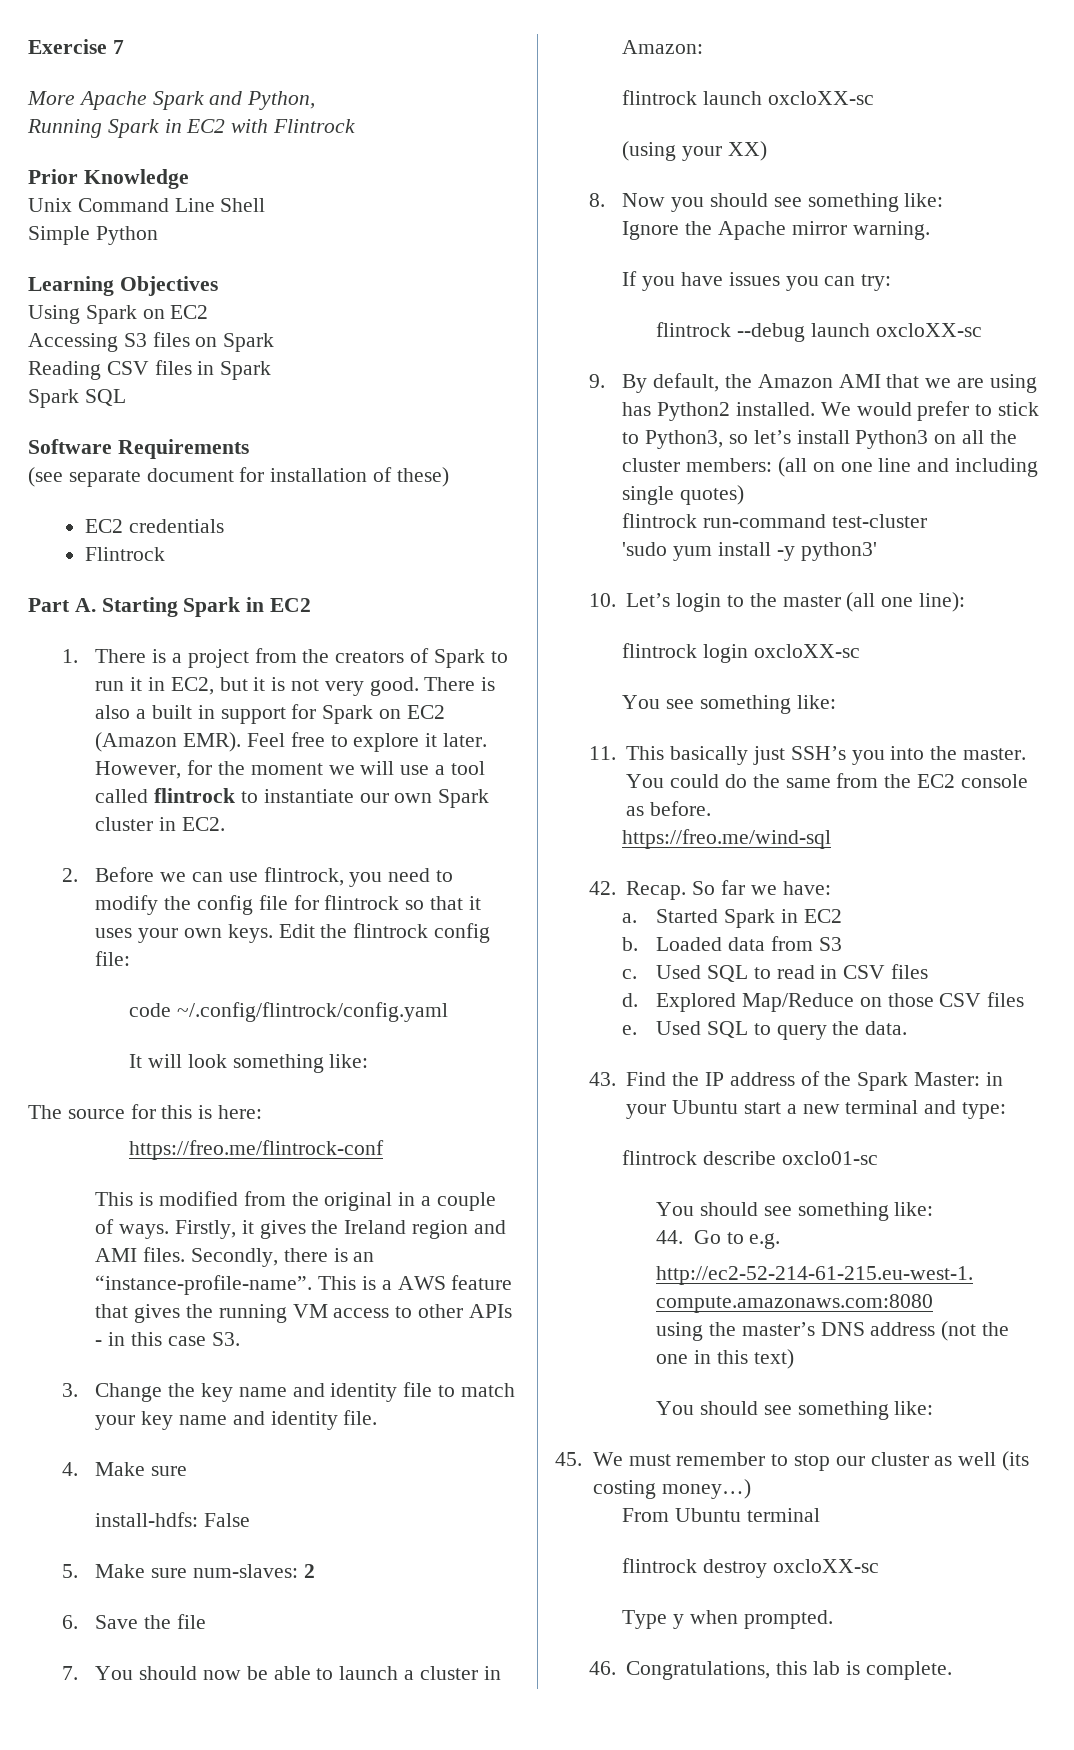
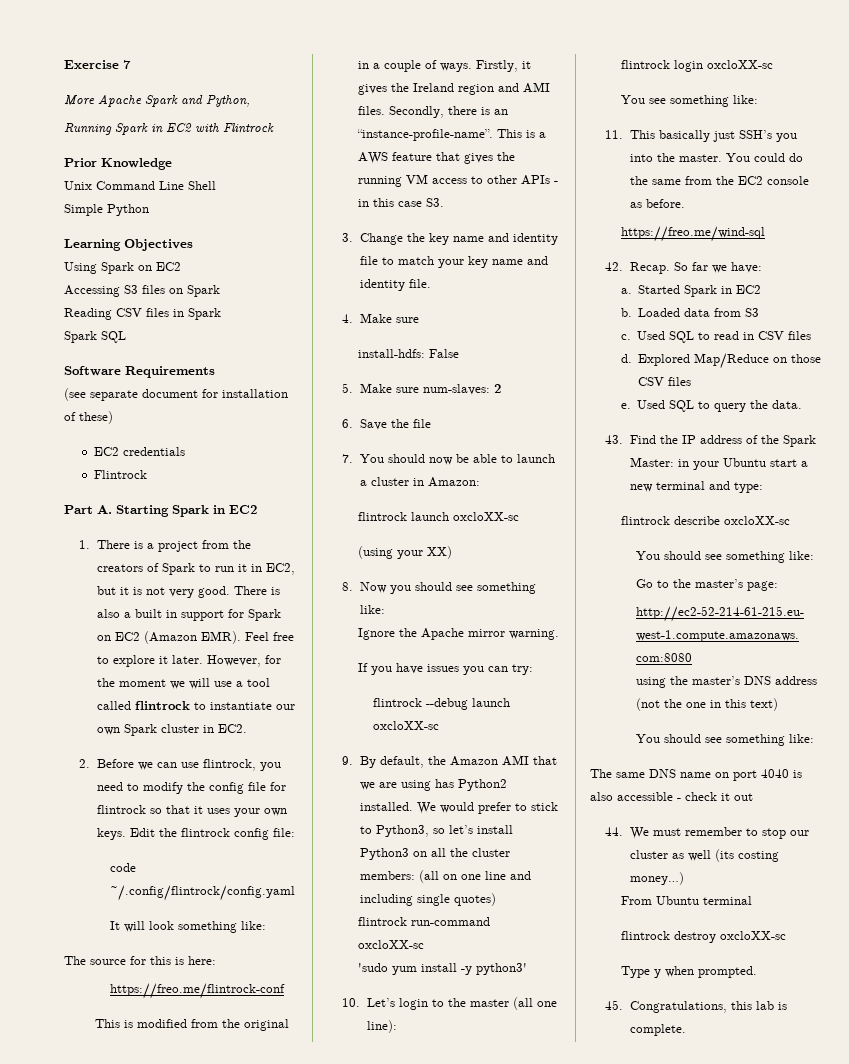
[832,514,928,528] test-cluster -> [357,940,424,949] oxcloXX-sc
[782,1151,879,1165] [656,1202,934,1221] [656,1230,684,1244] oxclo01-sc // You should see something like: // 44. -> [723,516,790,525] [635,551,814,563] oxcloXX-sc // You should see something like: //
[749,1233,781,1249] e.g. -> [672,579,778,591] the master’s page:
[555,1452,582,1466] 45. -> [590,769,802,781] [590,792,753,801] [605,827,624,836] The same DNS name on port 4040 is also accessible - check it out // 44.
[588,1661,616,1675] 46. -> [605,1000,624,1010] 45.

